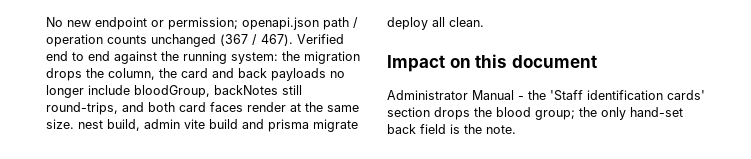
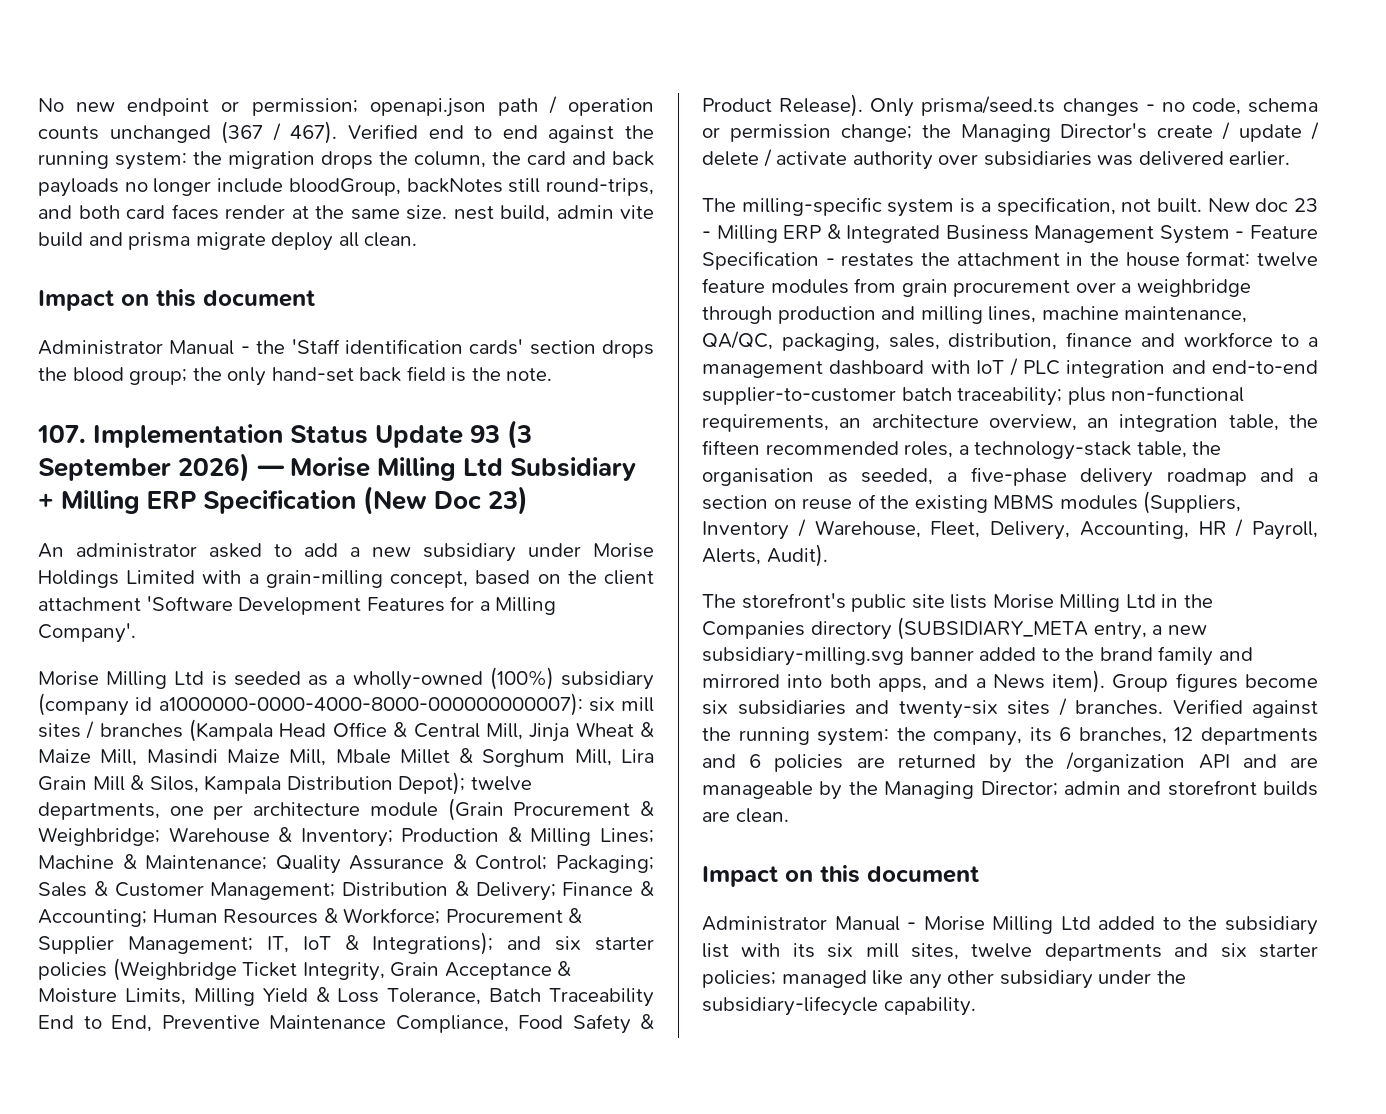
(516, 129) none -> [37,420,533,449] [38,453,637,482] [38,486,529,515] [38,543,654,562] [38,570,654,588] [38,596,557,615] [38,623,136,643] [38,667,654,690] [38,693,654,716] [38,719,655,742] [38,748,654,767] [38,772,532,795] [38,798,654,821] [38,827,654,847] [38,854,654,874] [38,881,654,901] [38,908,583,927] [38,932,654,955] [38,958,572,981] [38,987,654,1007] [38,1014,654,1034] [702,94,1318,117] [702,122,1319,142] [702,149,1291,170] [702,197,1318,217] [702,224,1318,244] [702,251,1318,270] [702,278,1251,297] [702,306,1248,324] [702,331,1318,351] [702,358,1318,378] [702,386,1245,406] [702,414,1318,432] [702,440,1222,460] [702,467,1318,487] [702,491,1242,514] [702,519,1318,540] [702,544,828,567] [702,593,1213,612] [702,617,1207,640] [702,646,1253,666] [702,670,1318,693] [702,698,1318,719] [702,727,1318,746] [702,752,1318,773] [702,780,1318,800] [702,808,789,823] [702,865,979,887] [702,916,1318,935] [702,943,1318,961] [702,970,1186,989] [702,996,976,1016] // 107. Implementation Status Update 93 (3 September 2026) — Morise Milling Ltd Subsidiary + Milling ERP Specification (New Doc 23) // An administrator asked to add a new subsidiary under Morise Holdings Limited with a grain-milling concept, based on the client attachment 'Software Development Features for a Milling Company'. // Morise Milling Ltd is seeded as a wholly-owned (100%) subsidiary (company id a1000000-0000-4000-8000-000000000007): six mill sites / branches (Kampala Head Office & Central Mill, Jinja Wheat & Maize Mill, Masindi Maize Mill, Mbale Millet & Sorghum Mill, Lira Grain Mill & Silos, Kampala Distribution Depot); twelve departments, one per architecture module (Grain Procurement & Weighbridge; Warehouse & Inventory; Production & Milling Lines; Machine & Maintenance; Quality Assurance & Control; Packaging; Sales & Customer Management; Distribution & Delivery; Finance & Accounting; Human Resources & Workforce; Procurement & Supplier Management; IT, IoT & Integrations); and six starter policies (Weighbridge Ticket Integrity, Grain Acceptance & Moisture Limits, Milling Yield & Loss Tolerance, Batch Traceability End to End, Preventive Maintenance Compliance, Food Safety & Product Release). Only prisma/seed.ts changes - no code, schema or permission change; the Managing Director's create / update / delete / activate authority over subsidiaries was delivered earlier. // The milling-specific system is a specification, not built. New doc 23 - Milling ERP & Integrated Business Management System - Feature Specification - restates the attachment in the house format: twelve feature modules from grain procurement over a weighbridge through production and milling lines, machine maintenance, QA/QC, packaging, sales, distribution, finance and workforce to a management dashboard with IoT / PLC integration and end-to-end supplier-to-customer batch traceability; plus non-functional requirements, an architecture overview, an integration table, the fifteen recommended roles, a technology-stack table, the organisation as seeded, a five-phase delivery roadmap and a section on reuse of the existing MBMS modules (Suppliers, Inventory / Warehouse, Fleet, Delivery, Accounting, HR / Payroll, Alerts, Audit). // The storefront's public site lists Morise Milling Ltd in the Companies directory (SUBSIDIARY_META entry, a new subsidiary-milling.svg banner added to the brand family and mirrored into both apps, and a News item). Group figures become six subsidiaries and twenty-six sites / branches. Verified against the running system: the company, its 6 branches, 12 departments and 6 policies are returned by the /organization API and are manageable by the Managing Director; admin and storefront builds are clean. // Impact on this document // Administrator Manual - Morise Milling Ltd added to the subsidiary list with its six mill sites, twelve departments and six starter policies; managed like any other subsidiary under the subsidiary-lifecycle capability.

